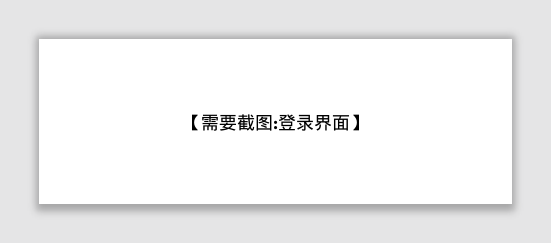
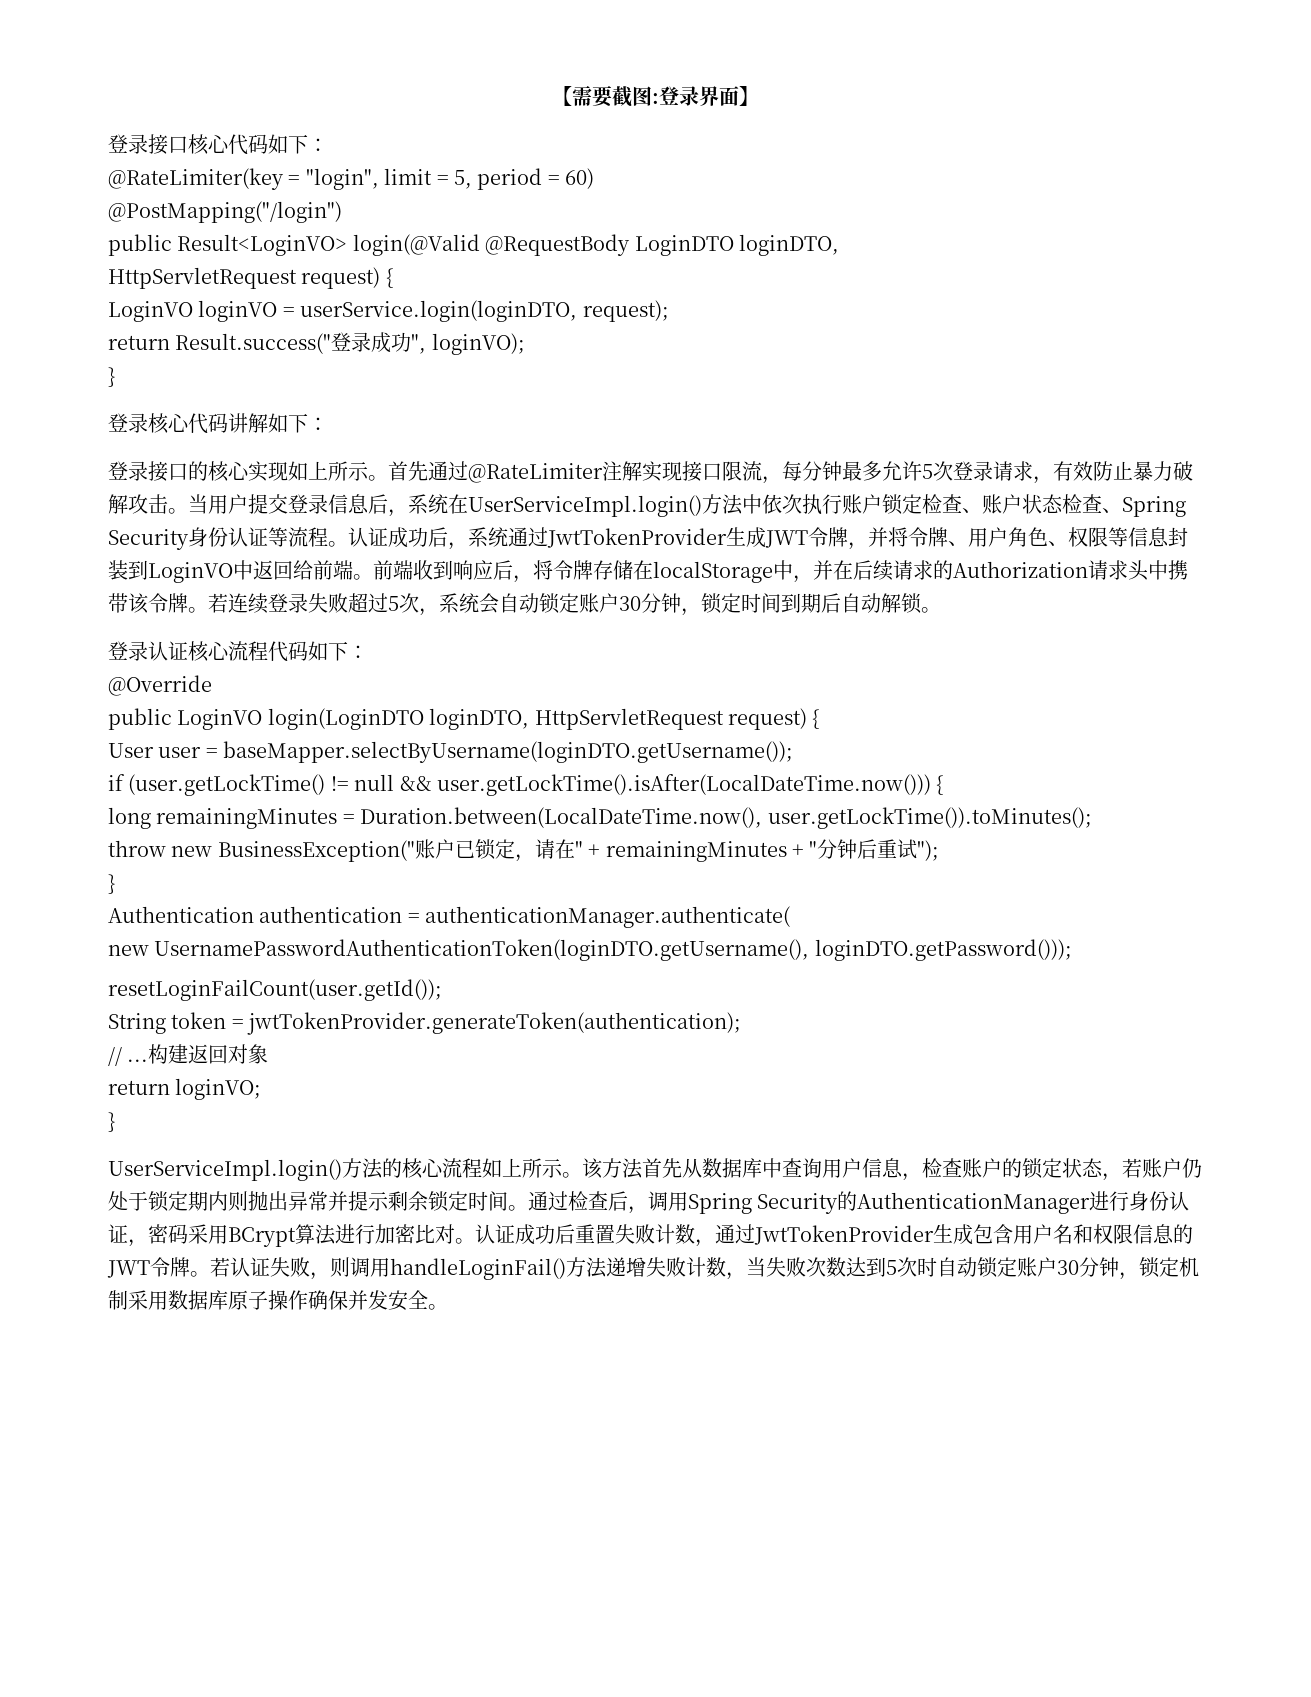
(368, 122) none -> [108,134,328,155] [108,168,595,190] [108,201,342,223] [108,234,839,256] [108,267,393,289] [108,300,669,322] [108,332,525,355] [108,367,115,387] [108,413,328,434] [108,461,1193,484] [108,494,1186,517] [108,527,1188,550] [108,560,1188,583] [108,593,941,616] [108,641,368,662] [108,675,212,696] [108,708,820,730] [108,741,794,763] [108,774,944,796] [108,807,1092,829] [108,839,940,862] [108,874,115,894] [108,906,791,928] [108,939,1072,961] [108,979,442,1001] [108,1012,742,1035] [108,1044,269,1066] [108,1078,262,1100] [108,1112,115,1132] [108,1158,1202,1181] [108,1191,1190,1214] [108,1224,1193,1247] [107,1257,1199,1280] [108,1290,448,1311] // 登录接口核心代码如下： // @RateLimiter(key = "login", limit = 5, period = 60) // @PostMapping("/login") // public Result<LoginVO> login(@Valid @RequestBody LoginDTO loginDTO, // HttpServletRequest request) { // LoginVO loginVO = userService.login(loginDTO, request); // return Result.success("登录成功", loginVO); // } // 登录核心代码讲解如下： // 登录接口的核心实现如上所示。首先通过@RateLimiter注解实现接口限流，每分钟最多允许5次登录请求，有效防止暴力破解攻击。当用户提交登录信息后，系统在UserServiceImpl.login()方法中依次执行账户锁定检查、账户状态检查、Spring Security身份认证等流程。认证成功后，系统通过JwtTokenProvider生成JWT令牌，并将令牌、用户角色、权限等信息封装到LoginVO中返回给前端。前端收到响应后，将令牌存储在localStorage中，并在后续请求的Authorization请求头中携带该令牌。若连续登录失败超过5次，系统会自动锁定账户30分钟，锁定时间到期后自动解锁。 // 登录认证核心流程代码如下： // @Override // public LoginVO login(LoginDTO loginDTO, HttpServletRequest request) { // User user = baseMapper.selectByUsername(loginDTO.getUsername()); // if (user.getLockTime() != null && user.getLockTime().isAfter(LocalDateTime.now())) { // long remainingMinutes = Duration.between(LocalDateTime.now(), user.getLockTime()).toMinutes(); // throw new BusinessException("账户已锁定，请在" + remainingMinutes + "分钟后重试"); // } // Authentication authentication = authenticationManager.authenticate( // new UsernamePasswordAuthenticationToken(loginDTO.getUsername(), loginDTO.getPassword())); // resetLoginFailCount(user.getId()); // String token = jwtTokenProvider.generateToken(authentication); // // ...构建返回对象 // return loginVO; // } // UserServiceImpl.login()方法的核心流程如上所示。该方法首先从数据库中查询用户信息，检查账户的锁定状态，若账户仍处于锁定期内则抛出异常并提示剩余锁定时间。通过检查后，调用Spring Security的AuthenticationManager进行身份认证，密码采用BCrypt算法进行加密比对。认证成功后重置失败计数，通过JwtTokenProvider生成包含用户名和权限信息的JWT令牌。若认证失败，则调用handleLoginFail()方法递增失败计数，当失败次数达到5次时自动锁定账户30分钟，锁定机制采用数据库原子操作确保并发安全。

